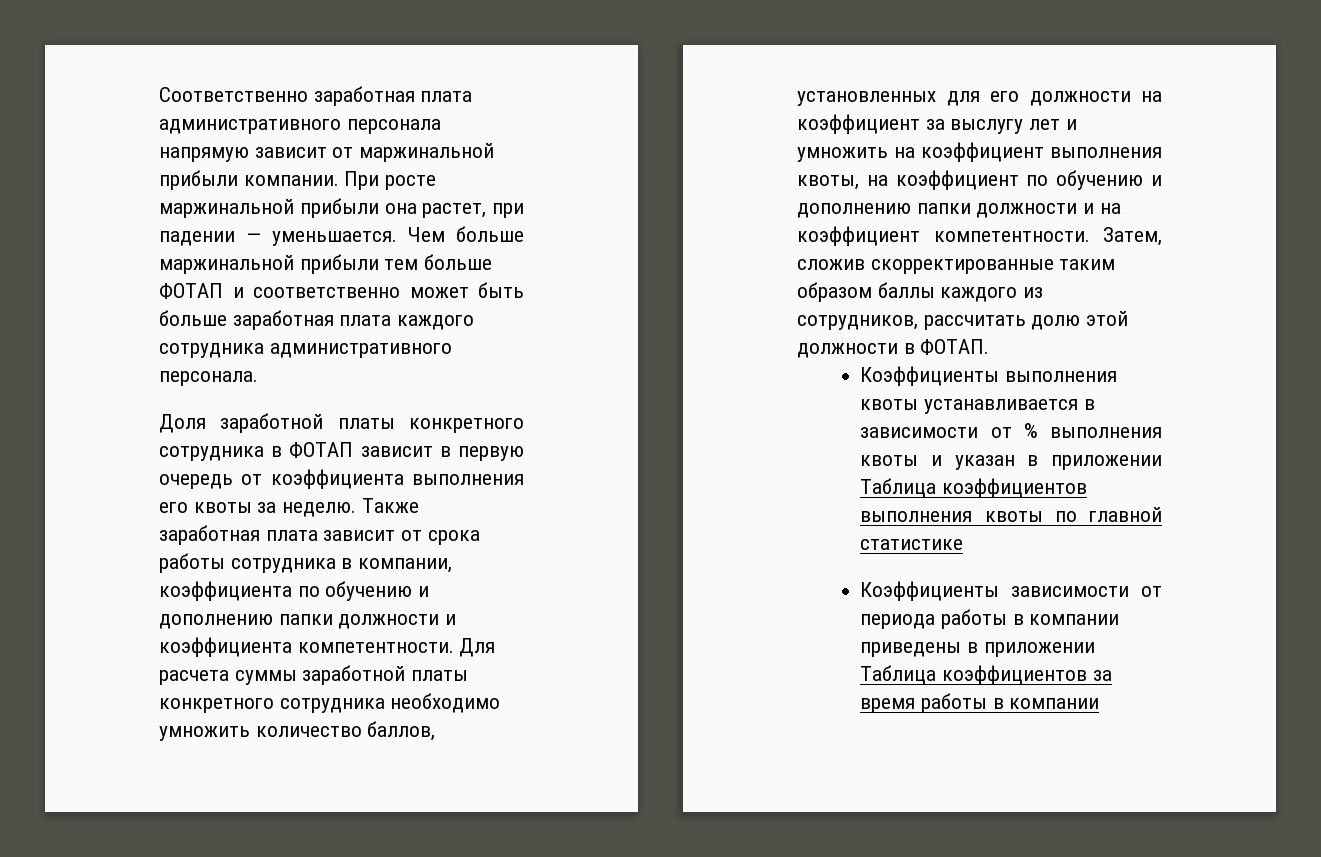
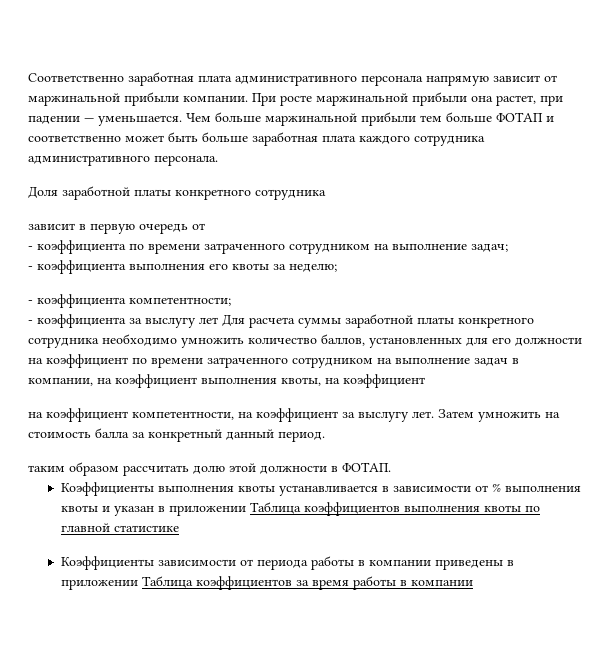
[271,442,354,458] в ФОТАП -> (326, 194) //
(263, 479) none -> [28,240,508,254] [28,266,33,270] // - коэффициента по времени затраченного сотрудником на выполнение задач; // -
[282,498,419,517] [159,525,480,545] [159,553,453,573] [159,581,430,601] [159,614,457,629] [159,637,454,657] неделю. Также заработная плата зависит от срока работы сотрудника в компании, коэффициента по обучению и дополнению папки должности и коэффициента компетентности. -> [289,264,337,272] [28,294,231,308] [28,314,218,328] неделю; // - коэффициента компетентности; // - коэффициента за выслугу лет
[925,119,1077,134] [797,147,888,162] за выслугу лет и умножить -> [132,357,519,368] [28,378,93,386] по времени затраченного сотрудником на выполнение задач в компании,
[1026,170,1162,190] [797,203,1121,218] [797,226,1162,246] [797,259,1116,274] [797,282,1044,302] [797,315,918,330] по обучению и дополнению папки должности и на коэффициент компетентности. Затем, сложив скорректированные таким образом баллы каждого из сотрудников, -> [28,408,560,422] [28,428,325,442] [28,462,119,476] // на коэффициент компетентности, на коэффициент за выслугу лет. Затем умножить на стоимость балла за конкретный данный период. // таким образом

